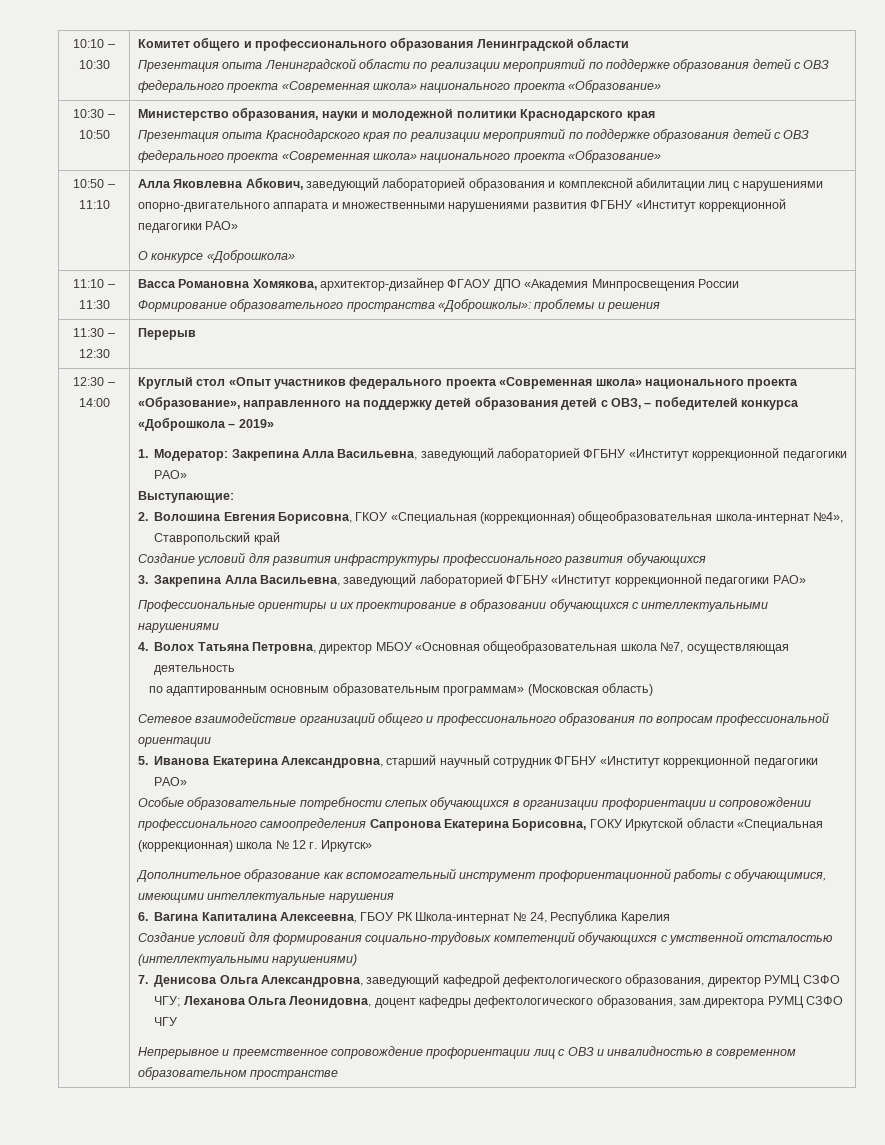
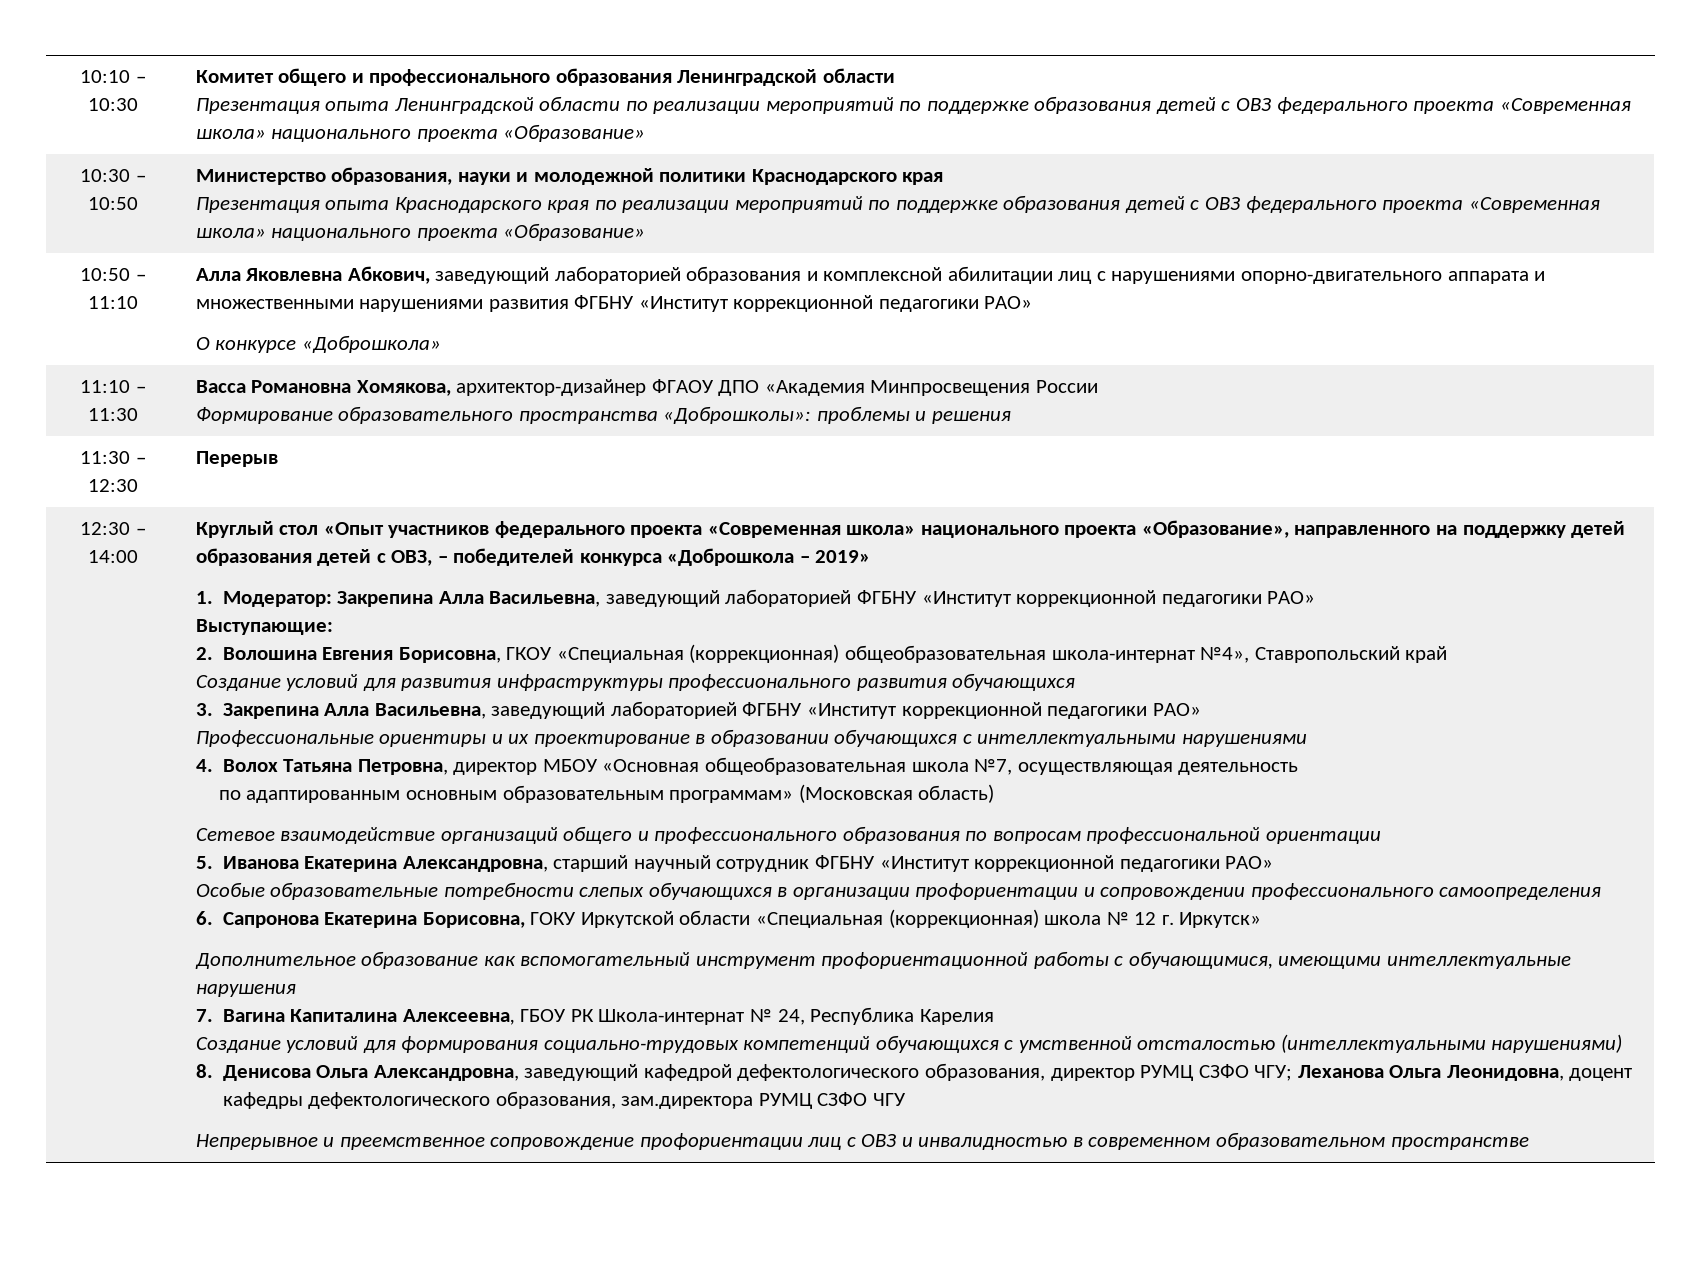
(367, 824) none -> [195,911,213,925] // 6.
[137,912,148,921] 6. -> [195,1009,213,1022] 7.
[137,975,148,984] 7. -> [195,1064,213,1078] 8.

